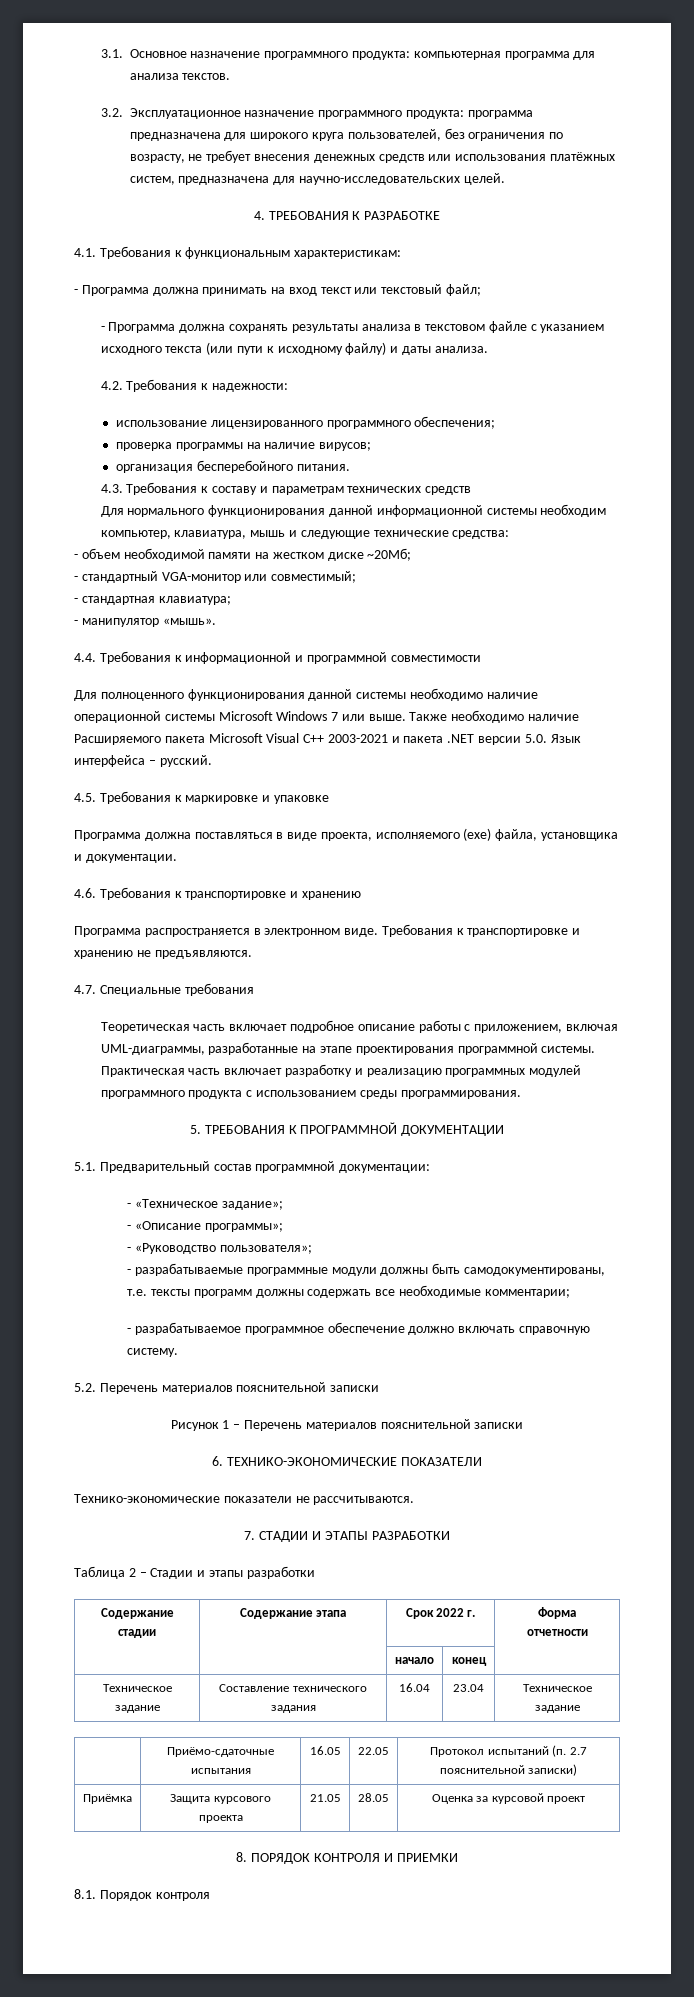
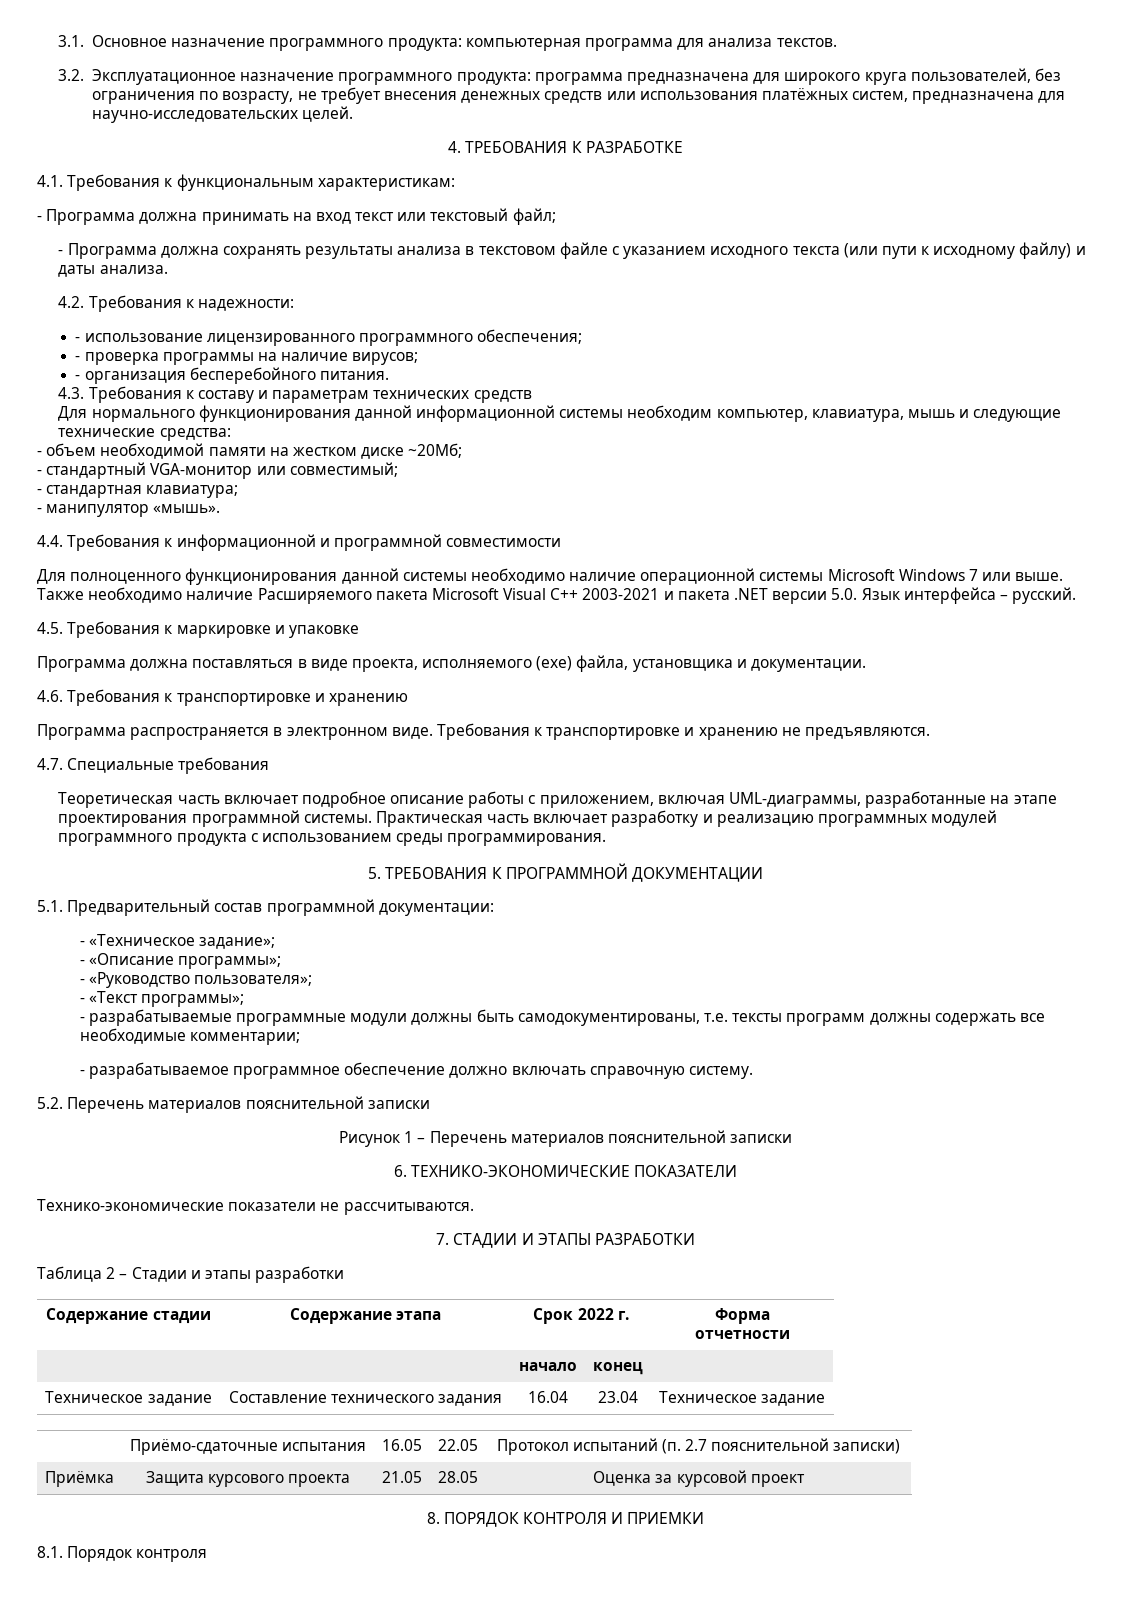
(288, 387) none -> [75,337,81,342] -
(496, 422) none -> [75,356,81,361] -
(372, 446) none -> [75,375,81,380] -
(312, 1249) none -> [79,991,245,1007] // - «Текст программы»;

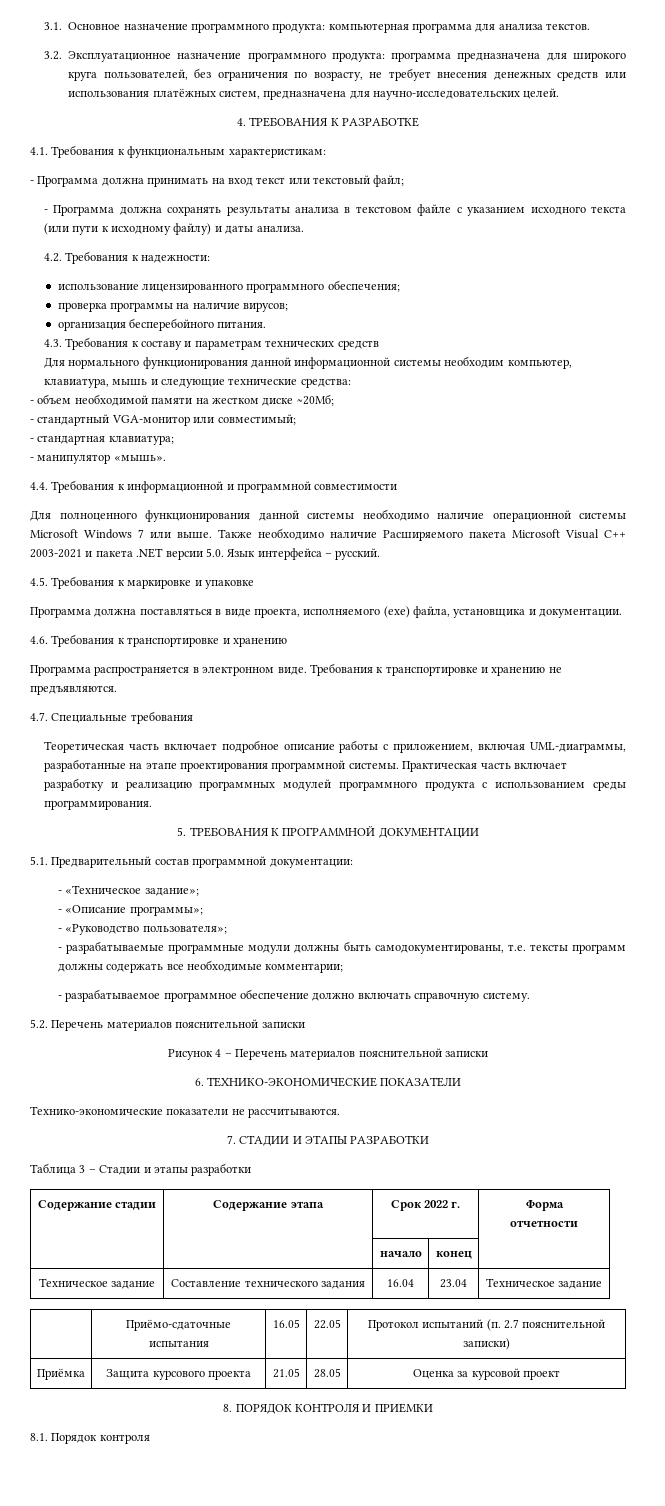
[75,337,81,342] - -> (211, 258) none
[75,356,81,361] - -> (400, 286) none
[75,375,81,380] - -> (289, 307) none
[79,991,245,1007] // - «Текст программы»; -> (227, 929) none
[404,1131,414,1143] 1 -> [215,1049,222,1057] 4
[106,1267,116,1279] 2 -> [79,1165,86,1173] 3

